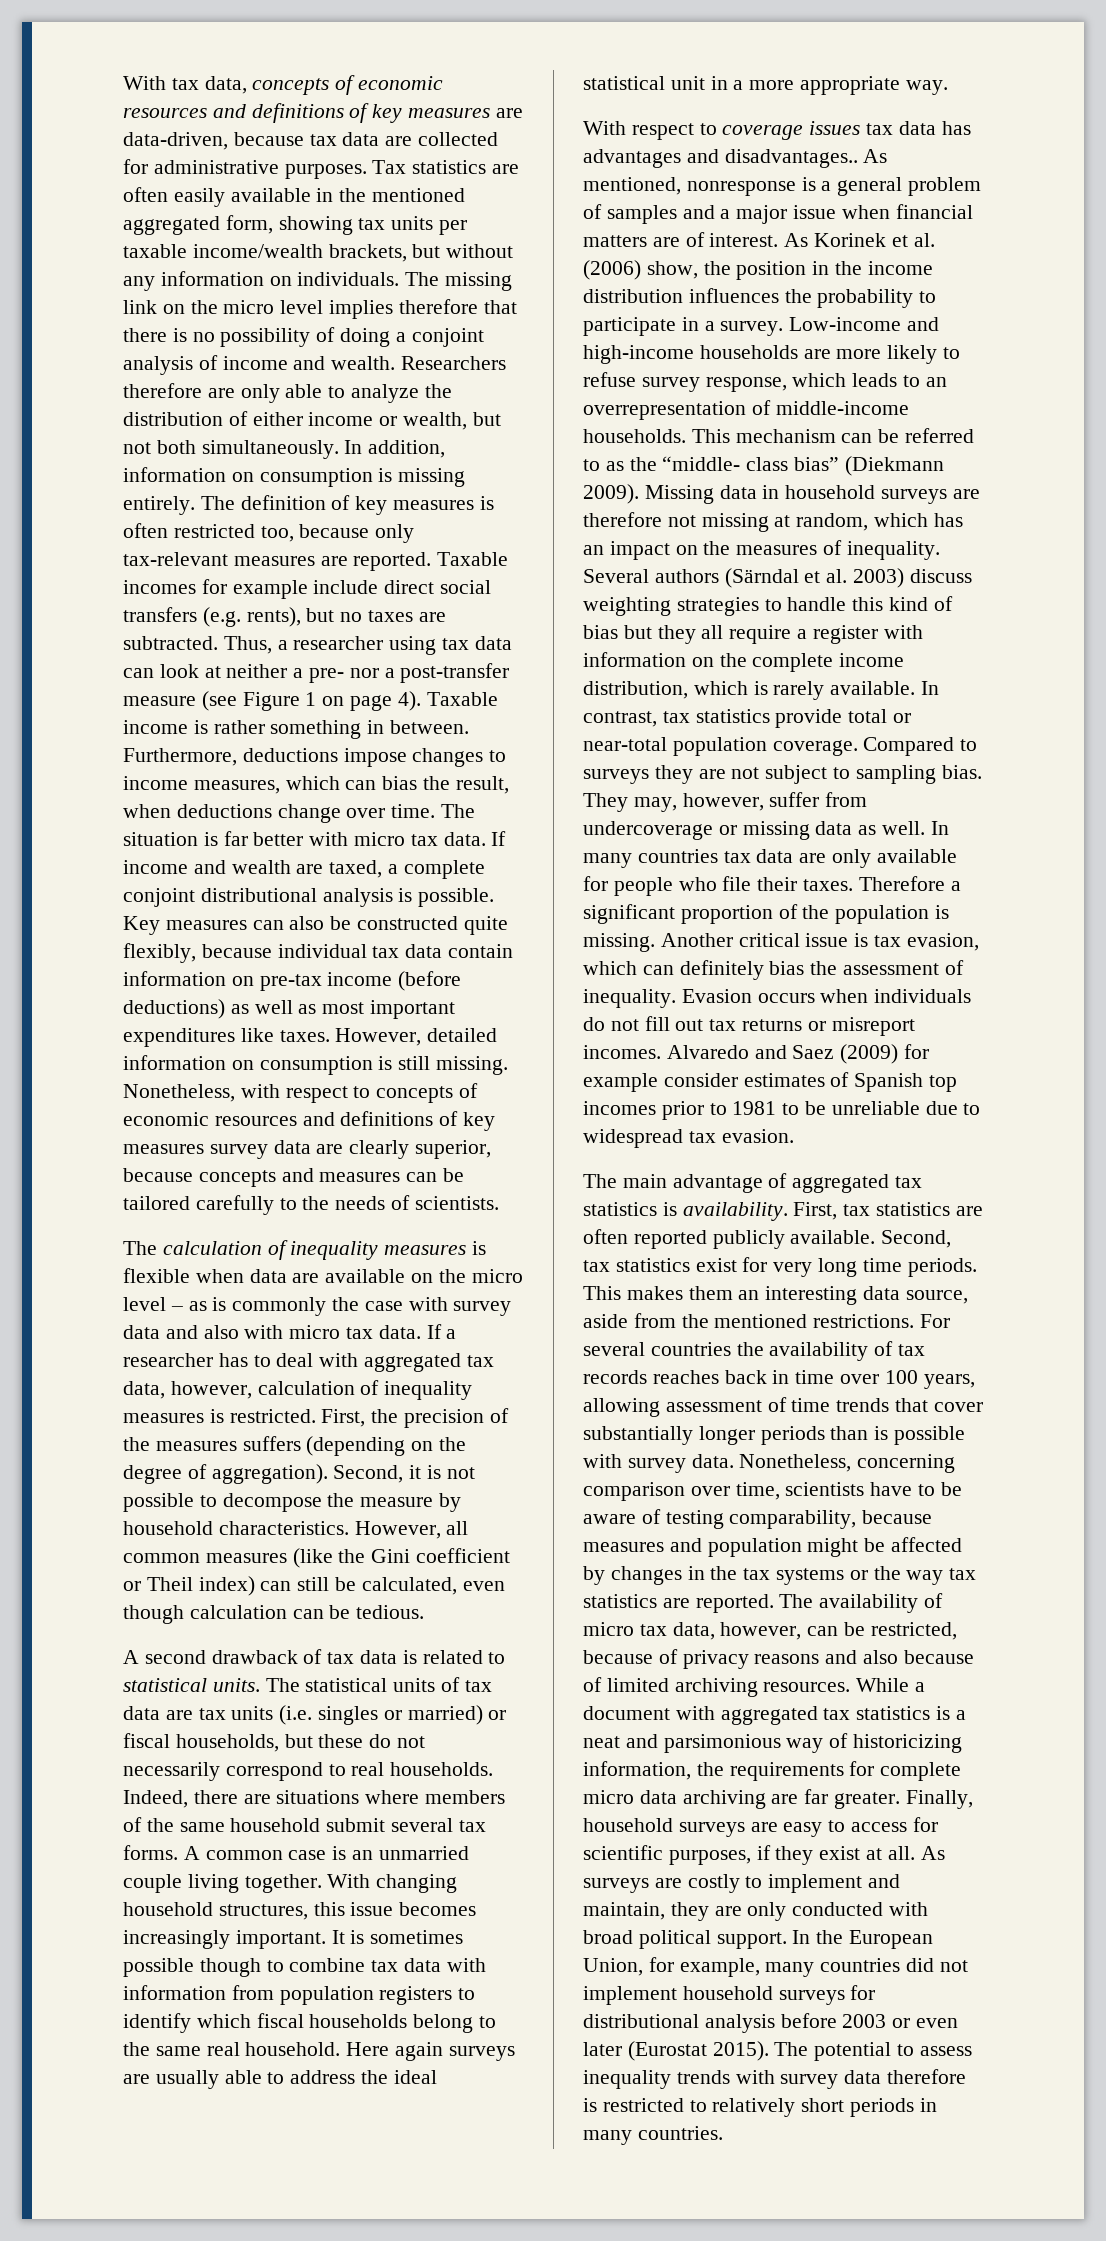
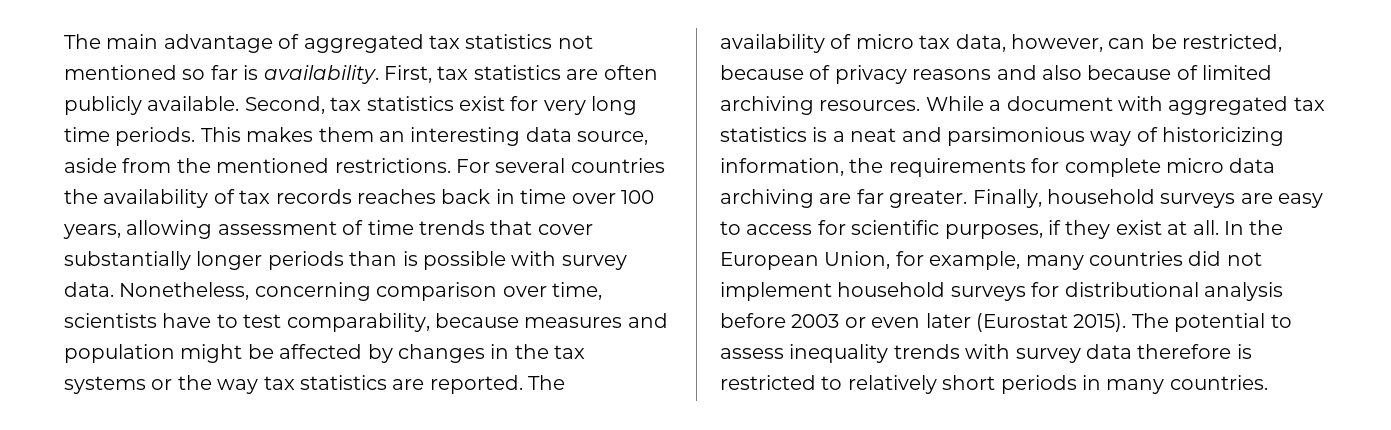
[123,75,444,95] [123,103,523,123] [123,132,499,150] [123,159,520,179] [123,187,466,207] [123,215,468,235] [123,244,514,262] [123,271,513,291] [123,299,517,319] [123,327,484,347] [123,355,507,375] [123,383,452,403] [123,411,501,430] [123,440,446,459] [123,467,466,487] [123,495,494,515] [123,523,415,543] [123,552,509,571] [123,579,492,599] [123,607,446,627] [123,636,512,655] [123,663,510,683] [123,691,498,711] [123,720,470,739] [123,748,507,767] [123,776,509,794] [123,804,476,823] [123,831,507,846] [123,860,485,879] [123,888,495,907] [123,916,508,935] [123,943,514,963] [123,971,462,991] [123,999,456,1019] [123,1028,498,1047] [123,1055,509,1075] [123,1083,479,1103] [123,1111,496,1131] [123,1140,492,1159] [123,1168,465,1187] [123,1195,499,1215] [123,1240,487,1260] [123,1268,523,1283] [123,1297,512,1316] [123,1324,457,1339] [123,1353,494,1372] [123,1380,473,1400] [123,1408,509,1428] [123,1436,467,1456] [123,1464,475,1484] [123,1493,462,1512] [123,1521,469,1539] [123,1548,511,1568] [123,1576,505,1596] [123,1605,425,1624] [123,1649,506,1664] [123,1677,492,1692] [123,1705,507,1725] [123,1733,426,1752] [123,1762,494,1781] [123,1790,506,1808] [123,1817,486,1832] [123,1845,469,1860] [123,1874,458,1893] [123,1902,477,1920] [123,1930,464,1949] [123,1958,486,1977] [123,1985,476,2005] [123,2013,497,2033] [123,2042,515,2061] [123,2070,437,2089] [583,76,948,95] [583,121,971,140] [583,149,888,168] [583,177,982,196] [583,204,973,224] [583,232,935,247] [583,260,933,280] [583,288,937,308] [583,317,940,336] [583,345,961,364] [583,372,947,392] [583,400,909,420] [583,428,975,443] [583,456,944,476] [583,484,980,504] [583,512,963,532] [583,540,940,560] [583,568,972,588] [583,596,953,616] [583,625,923,644] [583,652,905,672] [583,681,940,700] [583,709,912,728] [583,737,978,756] [583,765,982,784] [583,792,868,812] [583,821,949,840] [583,849,957,868] [583,876,961,896] [583,904,950,924] [583,933,979,952] [583,960,964,980] [583,989,972,1008] [583,1016,915,1036] [583,1044,930,1064] [583,1072,958,1092] [583,1101,981,1120] [583,1129,794,1148] With tax data, concepts of economic resources and definitions of key measures are data-driven, because tax data are collected for administrative purposes. Tax statistics are often easily available in the mentioned aggregated form, showing tax units per taxable income/wealth brackets, but without any information on individuals. The missing link on the micro level implies therefore that there is no possibility of doing a conjoint analysis of income and wealth. Researchers therefore are only able to analyze the distribution of either income or wealth, but not both simultaneously. In addition, information on consumption is missing entirely. The definition of key measures is often restricted too, because only tax-relevant measures are reported. Taxable incomes for example include direct social transfers (e.g. rents), but no taxes are subtracted. Thus, a researcher using tax data can look at neither a pre- nor a post-transfer measure (see Figure 1 on page 4). Taxable income is rather something in between. Furthermore, deductions impose changes to income measures, which can bias the result, when deductions change over time. The situation is far better with micro tax data. If income and wealth are taxed, a complete conjoint distributional analysis is possible. Key measures can also be constructed quite flexibly, because individual tax data contain information on pre-tax income (before deductions) as well as most important expenditures like taxes. However, detailed information on consumption is still missing. Nonetheless, with respect to concepts of economic resources and definitions of key measures survey data are clearly superior, because concepts and measures can be tailored carefully to the needs of scientists. // The calculation of inequality measures is flexible when data are available on the micro level – as is commonly the case with survey data and also with micro tax data. If a researcher has to deal with aggregated tax data, however, calculation of inequality measures is restricted. First, the precision of the measures suffers (depending on the degree of aggregation). Second, it is not possible to decompose the measure by household characteristics. However, all common measures (like the Gini coefficient or Theil index) can still be calculated, even though calculation can be tedious. // A second drawback of tax data is related to statistical units. The statistical units of tax data are tax units (i.e. singles or married) or fiscal households, but these do not necessarily correspond to real households. Indeed, there are situations where members of the same household submit several tax forms. A common case is an unmarried couple living together. With changing household structures, this issue becomes increasingly important. It is sometimes possible though to combine tax data with information from population registers to identify which fiscal households belong to the same real household. Here again surveys are usually able to address the ideal statistical unit in a more appropriate way. // With respect to coverage issues tax data has advantages and disadvantages.. As mentioned, nonresponse is a general problem of samples and a major issue when financial matters are of interest. As Korinek et al. (2006) show, the position in the income distribution influences the probability to participate in a survey. Low-income and high-income households are more likely to refuse survey response, which leads to an overrepresentation of middle-income households. This mechanism can be referred to as the “middle- class bias” (Diekmann 2009). Missing data in household surveys are therefore not missing at random, which has an impact on the measures of inequality. Several authors (Särndal et al. 2003) discuss weighting strategies to handle this kind of bias but they all require a register with information on the complete income distribution, which is rarely available. In contrast, tax statistics provide total or near-total population coverage. Compared to surveys they are not subject to sampling bias. They may, however, suffer from undercoverage or missing data as well. In many countries tax data are only available for people who file their taxes. Therefore a significant proportion of the population is missing. Another critical issue is tax evasion, which can definitely bias the assessment of inequality. Evasion occurs when individuals do not fill out tax returns or misreport incomes. Alvaredo and Saez (2009) for example consider estimates of Spanish top incomes prior to 1981 to be unreliable due to widespread tax evasion. // -> (64, 41) none
(657, 1209) none -> [557,35,593,49] [64,65,238,80] not mentioned so far
[633,1230,707,1249] reported -> (658, 72) none
[940,1482,962,1496] [583,1509,724,1529] be aware of testing -> [243,314,282,328] test
[920,1846,945,1860] [583,1874,901,1893] [583,1902,929,1921] [583,1930,787,1949] As surveys are costly to implement and maintain, they are only conducted with broad political support. -> (1219, 227) none

